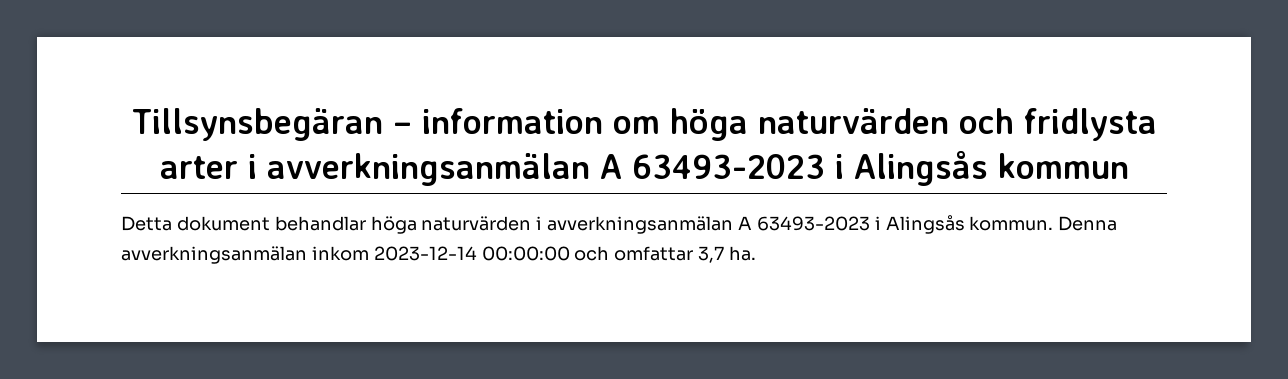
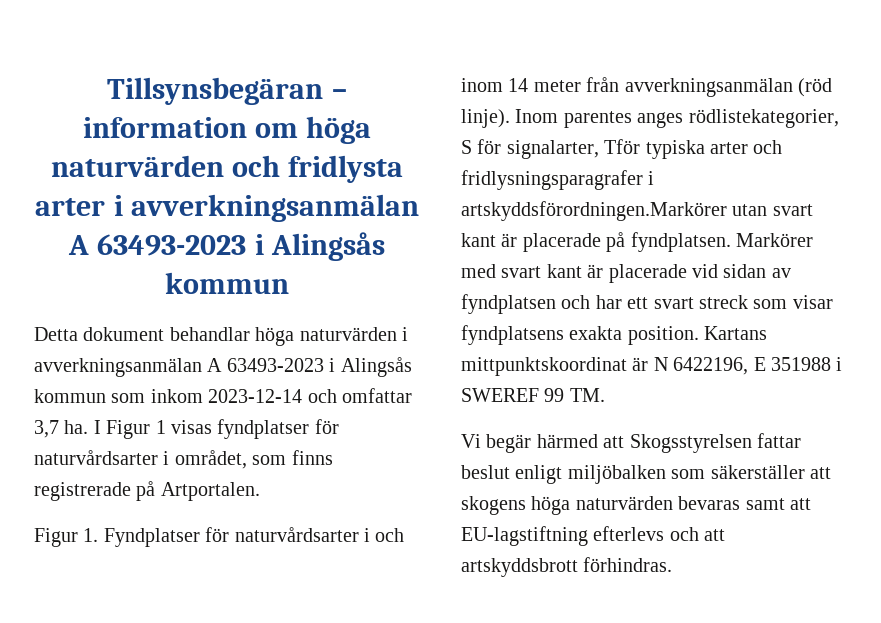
[969,216,1118,231] [121,246,307,264] kommun. Denna avverkningsanmälan -> [34,389,146,403] kommun som
[481,246,570,261] 00:00:00 -> (303, 396) none
(757, 253) none -> [93,419,339,439] [34,450,333,469] [34,481,260,501] [34,527,405,547] [461,77,832,97] [461,109,839,128] [461,139,783,159] [461,170,655,190] [461,201,813,221] [461,232,813,252] [461,264,791,283] [461,294,833,314] [461,325,768,345] [461,357,843,376] [461,388,605,402] [461,433,801,453] [461,465,831,484] [461,496,811,515] [461,526,726,546] [461,557,673,577] I Figur 1 visas fyndplatser för naturvårdsarter i området, som finns registrerade på Artportalen. // Figur 1. Fyndplatser för naturvårdsarter i och inom 14 meter från avverkningsanmälan (röd linje). Inom parentes anges rödlistekategorier, S för signalarter, Tför typiska arter och fridlysningsparagrafer i artskyddsförordningen.Markörer utan svart kant är placerade på fyndplatsen. Markörer med svart kant är placerade vid sidan av fyndplatsen och har ett svart streck som visar fyndplatsens exakta position. Kartans mittpunktskoordinat är N 6422196, E 351988 i SWEREF 99 TM. // Vi begär härmed att Skogsstyrelsen fattar beslut enligt miljöbalken som säkerställer att skogens höga naturvärden bevaras samt att EU-lagstiftning efterlevs och att artskyddsbrott förhindras.

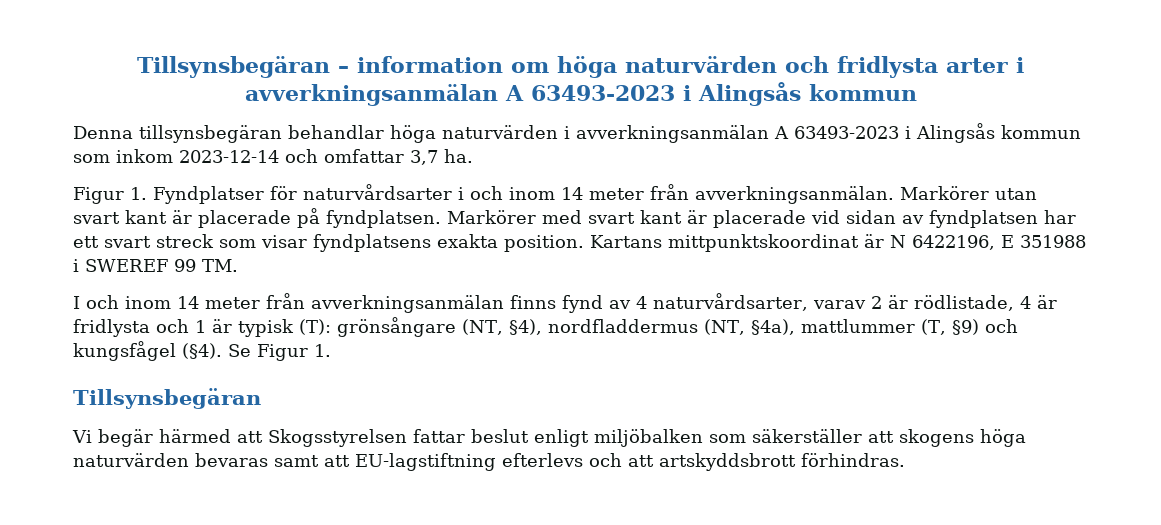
[34,327,165,341] Detta dokument -> [73,125,282,143] Denna tillsynsbegäran
[93,419,339,439] [34,450,333,469] [34,481,260,501] I Figur 1 visas fyndplatser för naturvårdsarter i området, som finns registrerade på Artportalen. -> (473, 156) none
[624,78,832,97] [461,109,839,128] [461,139,783,159] [461,170,655,190] [461,201,727,221] avverkningsanmälan (röd linje). Inom parentes anges rödlistekategorier, S för signalarter, Tför typiska arter och fridlysningsparagrafer i artskyddsförordningen.Markörer -> [695,186,989,204] avverkningsanmälan. Markörer
[561,295,591,309] och -> (1038, 219) none
(605, 395) none -> [73,293,1057,313] [73,317,1018,337] [73,341,331,361] [73,388,261,409] // I och inom 14 meter från avverkningsanmälan finns fynd av 4 naturvårdsarter, varav 2 är rödlistade, 4 är fridlysta och 1 är typisk (T): grönsångare (NT, §4), nordfladdermus (NT, §4a), mattlummer (T, §9) och kungsfågel (§4). Se Figur 1. // Tillsynsbegäran

